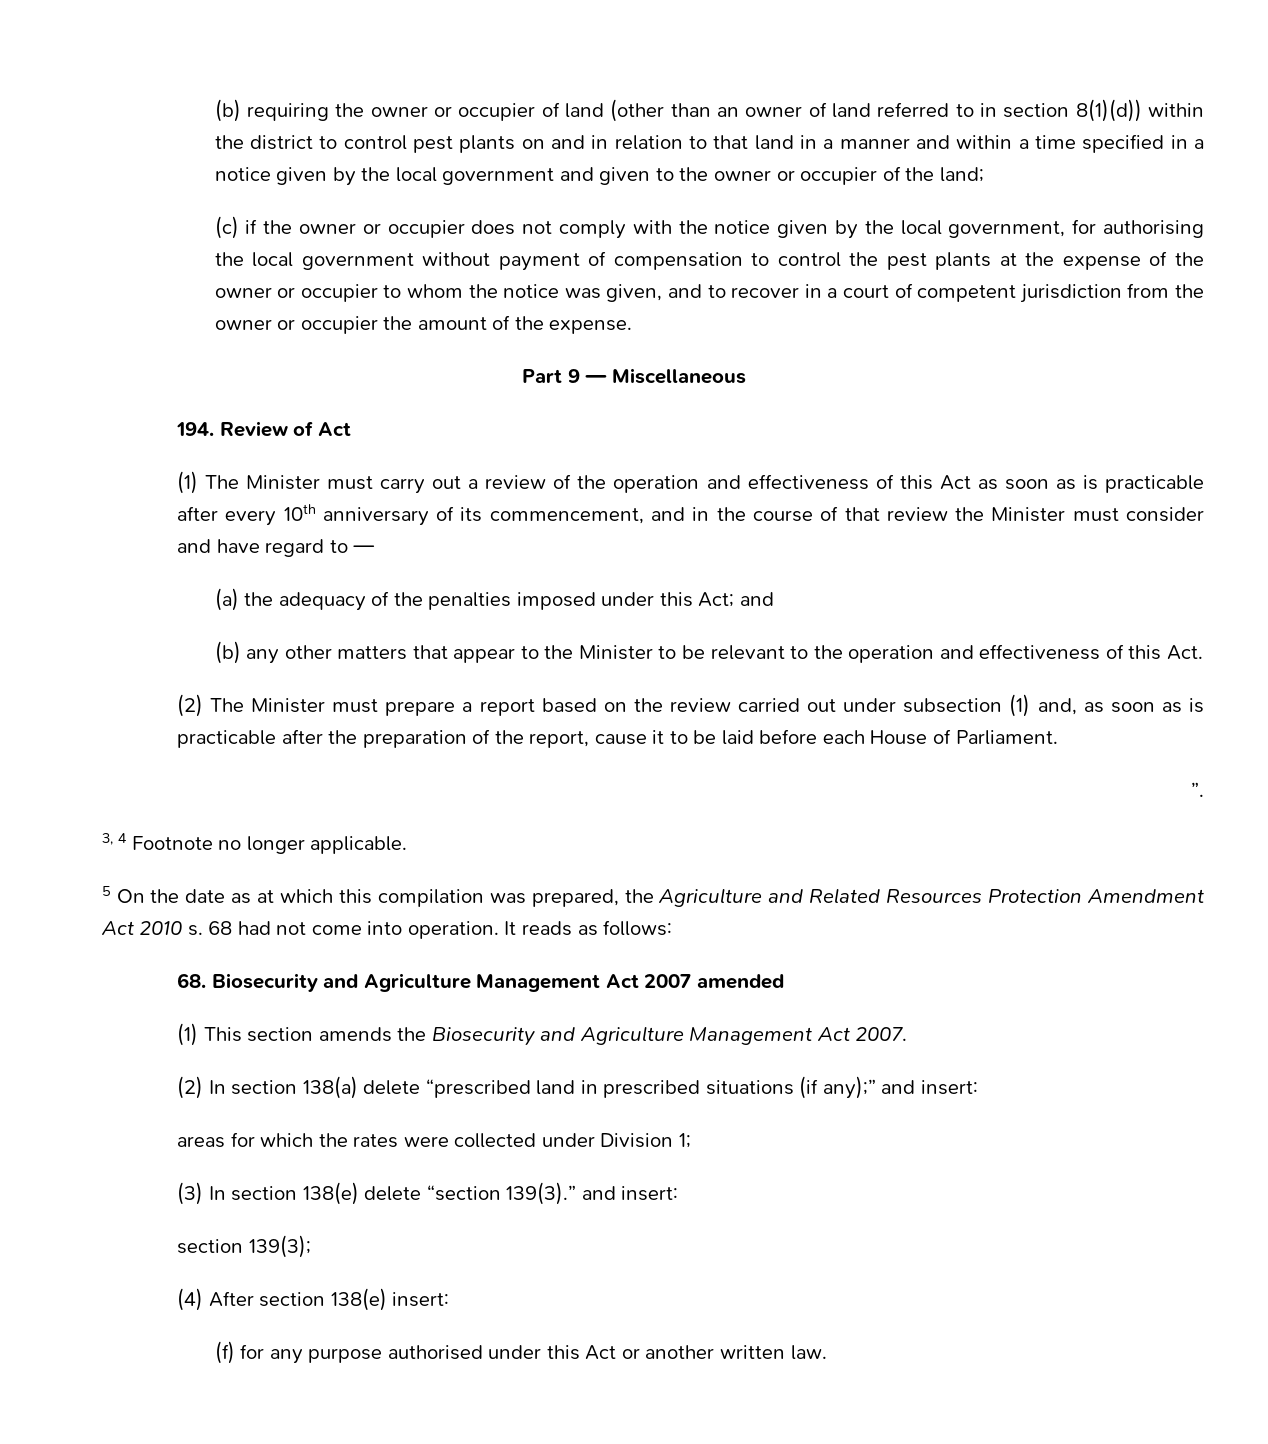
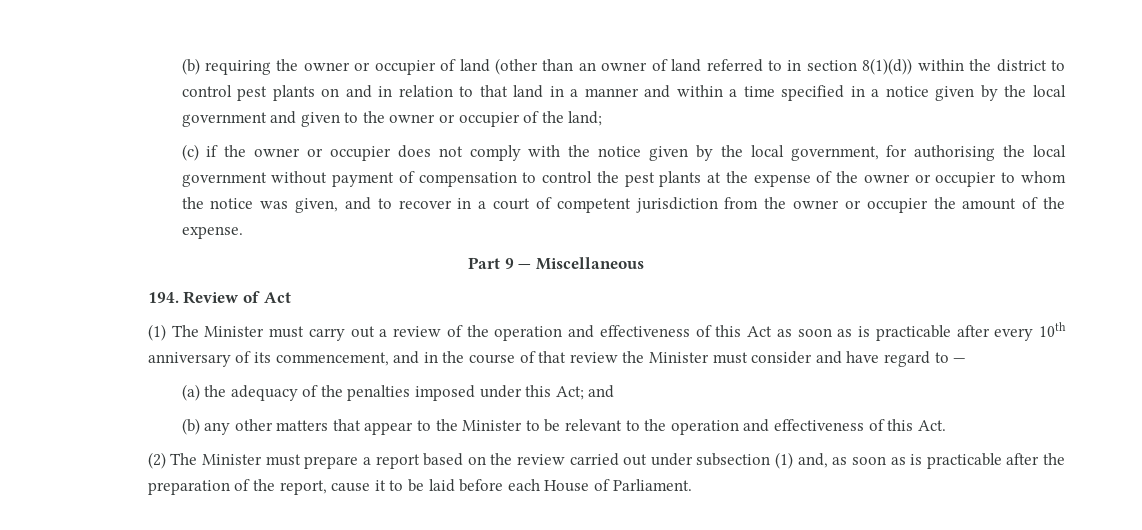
[1191,782,1204,797] [101,833,408,854] [101,886,1204,907] [100,920,673,939] [176,973,784,992] [176,1023,908,1046] [176,1076,978,1099] [176,1132,691,1148] [176,1182,679,1205] [176,1235,311,1258] [176,1288,450,1311] [214,1341,827,1364] // ”. // 3, 4 Footnote no longer applicable. // 5 On the date as at which this compilation was prepared, the Agriculture and Related Resources Protection Amendment Act 2010 s. 68 had not come into operation. It reads as follows: // 68. Biosecurity and Agriculture Management Act 2007 amended // (1) This section amends the Biosecurity and Agriculture Management Act 2007. // (2) In section 138(a) delete “prescribed land in prescribed situations (if any);” and insert: // areas for which the rates were collected under Division 1; // (3) In section 138(e) delete “section 139(3).” and insert: // section 139(3); // (4) After section 138(e) insert: // (f) for any purpose authorised under this Act or another written law. -> (692, 485) none

